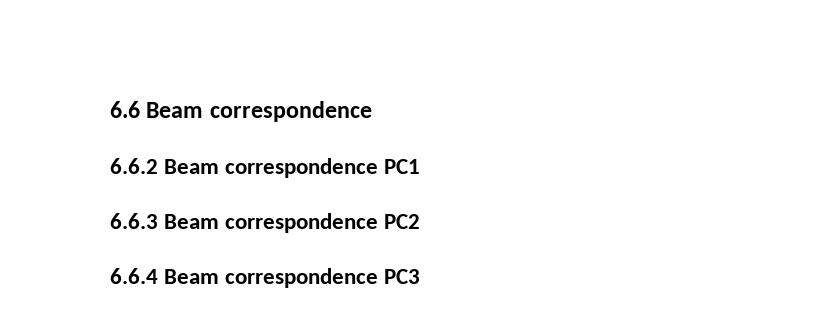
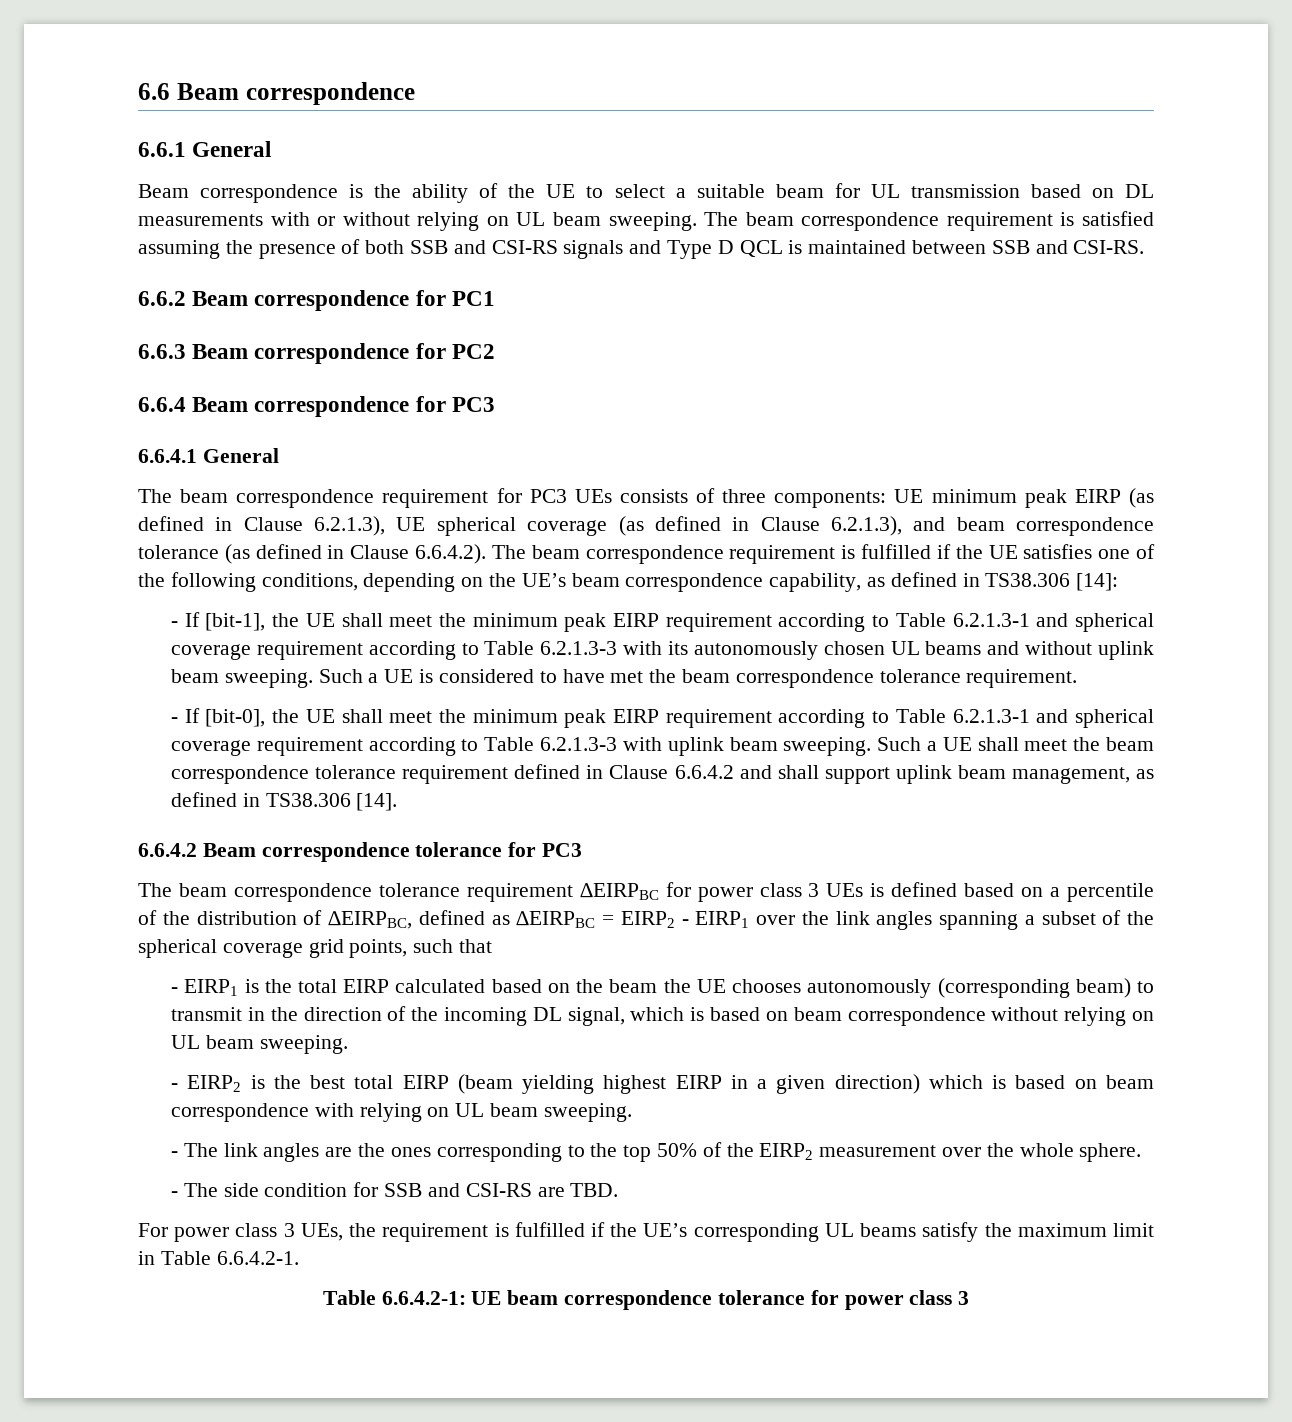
(372, 111) none -> [138,141,272,157] [138,183,1154,203] [138,211,1154,231] [138,239,1145,259] // 6.6.1 General // Beam correspondence is the ability of the UE to select a suitable beam for UL transmission based on DL measurements with or without relying on UL beam sweeping. The beam correspondence requirement is satisfied assuming the presence of both SSB and CSI-RS signals and Type D QCL is maintained between SSB and CSI-RS.
(379, 168) none -> [415,290,446,306] for
(379, 223) none -> [415,343,446,359] for
[384,269,421,284] PC3 -> [415,396,495,412] [138,448,279,463] [138,488,1154,508] [138,516,1154,536] [138,544,1156,564] [138,572,1119,592] [171,612,1154,632] [171,641,1155,660] [171,669,1078,688] [171,708,1154,728] [171,737,1154,756] [171,764,1154,784] [171,792,398,811] [138,842,583,862] [138,882,1154,902] [138,910,1154,930] [138,939,493,958] [171,978,1154,998] [171,1006,1154,1026] [171,1035,348,1054] [171,1074,1154,1094] [171,1103,632,1122] [171,1142,1142,1162] [171,1182,619,1197] [138,1222,1154,1242] [138,1251,299,1265] [322,1290,970,1310] for PC3 // 6.6.4.1 General // The beam correspondence requirement for PC3 UEs consists of three components: UE minimum peak EIRP (as defined in Clause 6.2.1.3), UE spherical coverage (as defined in Clause 6.2.1.3), and beam correspondence tolerance (as defined in Clause 6.6.4.2). The beam correspondence requirement is fulfilled if the UE satisfies one of the following conditions, depending on the UE’s beam correspondence capability, as defined in TS38.306 [14]: // - If [bit-1], the UE shall meet the minimum peak EIRP requirement according to Table 6.2.1.3-1 and spherical coverage requirement according to Table 6.2.1.3-3 with its autonomously chosen UL beams and without uplink beam sweeping. Such a UE is considered to have met the beam correspondence tolerance requirement. // - If [bit-0], the UE shall meet the minimum peak EIRP requirement according to Table 6.2.1.3-1 and spherical coverage requirement according to Table 6.2.1.3-3 with uplink beam sweeping. Such a UE shall meet the beam correspondence tolerance requirement defined in Clause 6.6.4.2 and shall support uplink beam management, as defined in TS38.306 [14]. // 6.6.4.2 Beam correspondence tolerance for PC3 // The beam correspondence tolerance requirement ∆EIRPBC for power class 3 UEs is defined based on a percentile of the distribution of ∆EIRPBC, defined as ∆EIRPBC = EIRP2 - EIRP1 over the link angles spanning a subset of the spherical coverage grid points, such that // - EIRP1 is the total EIRP calculated based on the beam the UE chooses autonomously (corresponding beam) to transmit in the direction of the incoming DL signal, which is based on beam correspondence without relying on UL beam sweeping. // - EIRP2 is the best total EIRP (beam yielding highest EIRP in a given direction) which is based on beam correspondence with relying on UL beam sweeping. // - The link angles are the ones corresponding to the top 50% of the EIRP2 measurement over the whole sphere. // - The side condition for SSB and CSI-RS are TBD. // For power class 3 UEs, the requirement is fulfilled if the UE’s corresponding UL beams satisfy the maximum limit in Table 6.6.4.2-1. // Table 6.6.4.2-1: UE beam correspondence tolerance for power class 3

